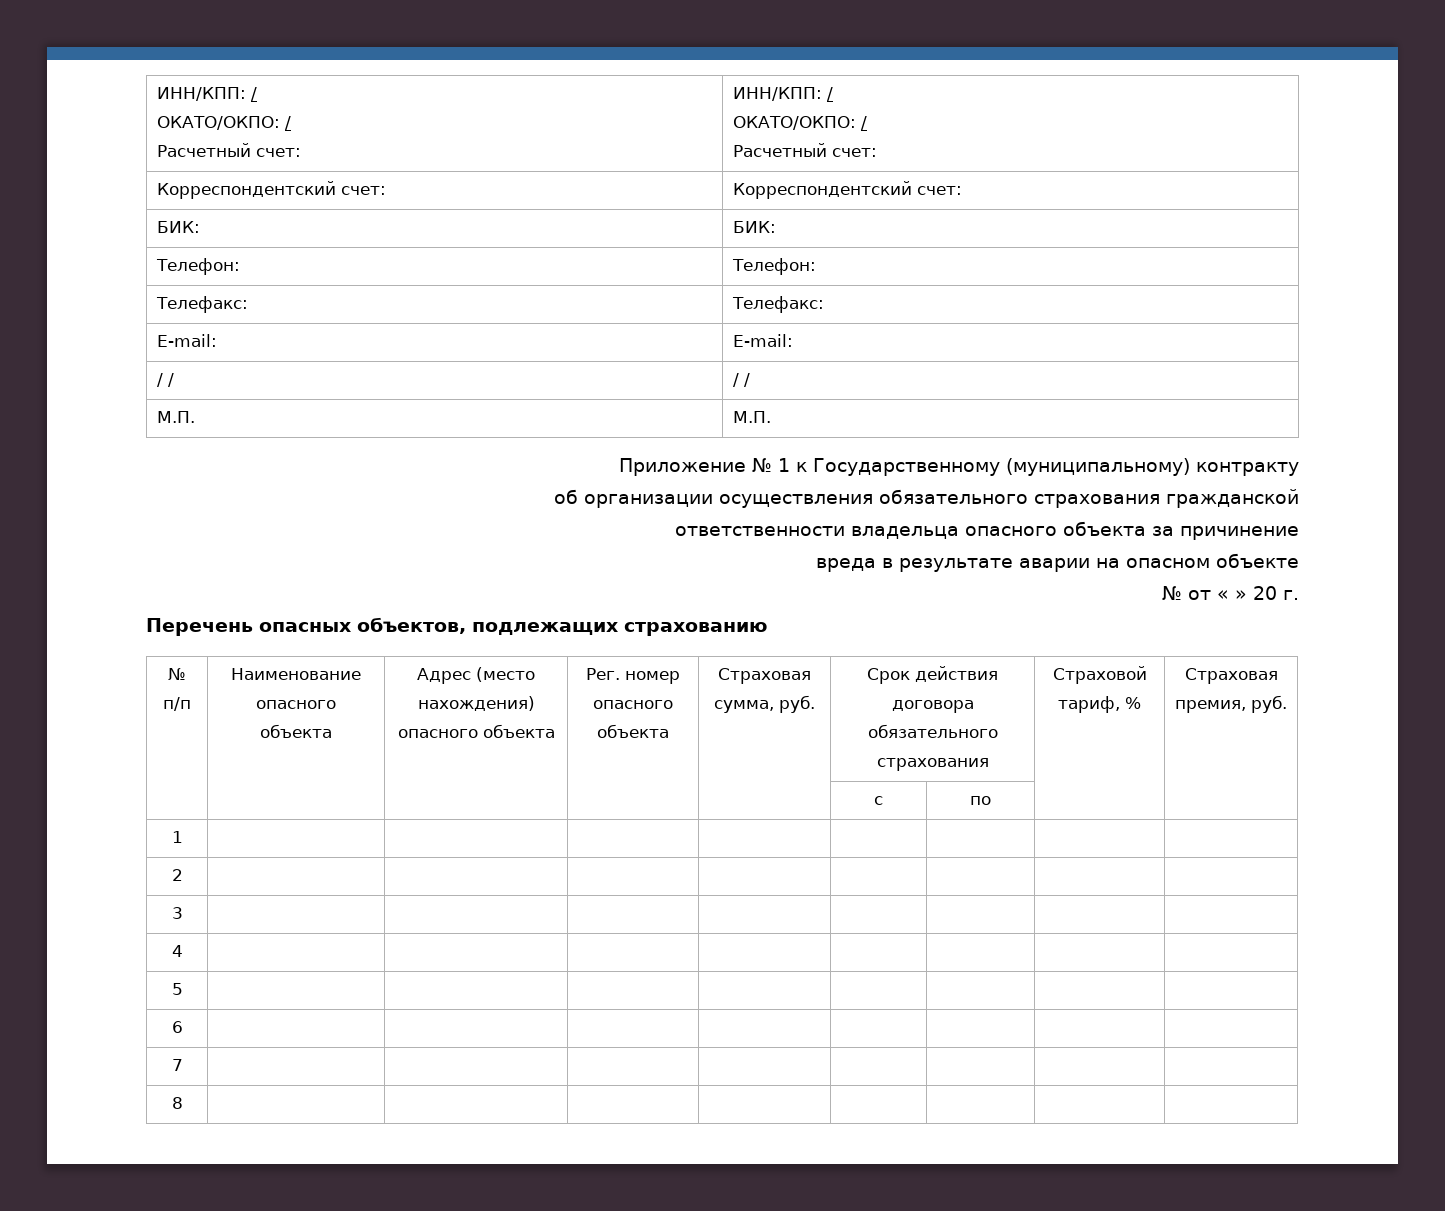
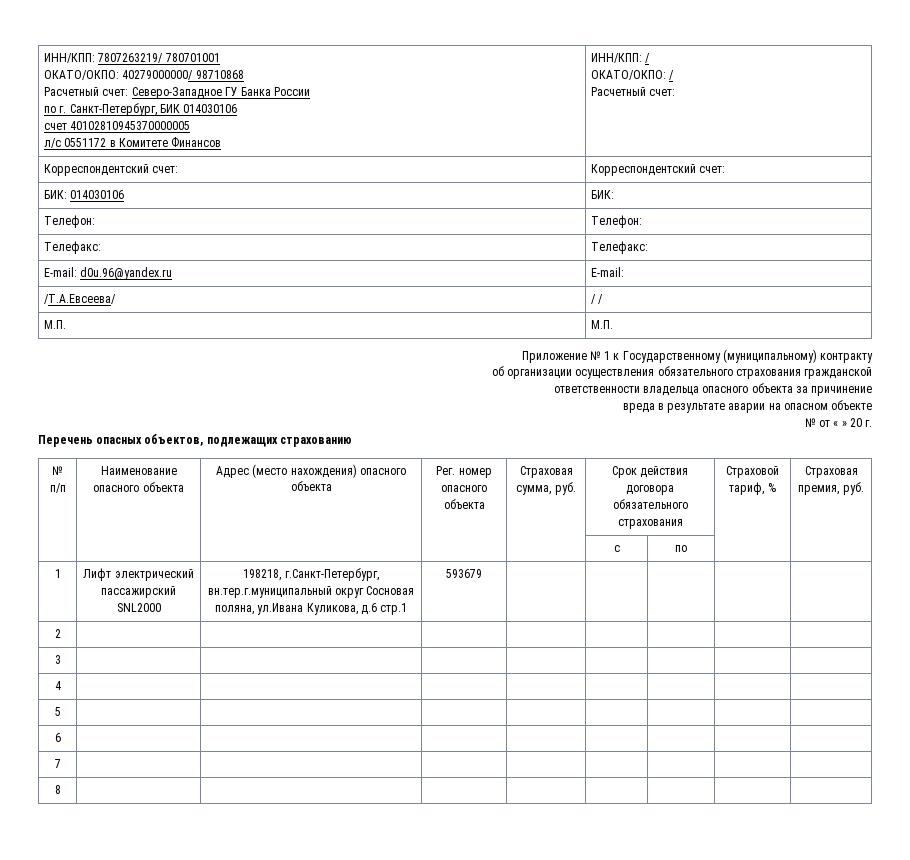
[156,87,257,101] [156,116,291,130] [156,143,301,157] ИНН/КПП: / // ОКАТО/ОКПО: / // Расчетный счет: -> [44,53,220,63] [44,70,244,80] [44,87,311,99] [44,103,238,116] [44,121,191,130] [44,137,222,148] ИНН/КПП: 7807263219/ 780701001 // ОКАТО/ОКПО: 40279000000/ 98710868 // Расчетный счет: Северо-Западное ГУ Банка России // по г. Санкт-Петербург, БИК 014030106 // счет 40102810945370000005 // л/с 0551172 в Комитете Финансов
(200, 227) none -> [70,190,125,199] 014030106
(217, 340) none -> [80,267,173,280] d0u.96@yandex.ru
[156,373,174,387] / / -> [44,294,117,304] /Т.А.Евсеева/
(183, 837) | | -> [83,568,194,581] [101,586,176,598] [116,603,161,612] [243,568,379,581] [207,586,415,598] [215,603,407,615] [446,569,482,578] Лифт электрический пассажирский SNL2000 | 198218, г.Санкт-Петербург, вн.тер.г.муниципальный округ Сосновая поляна, ул.Ивана Куликова, д.6 стр.1 | 593679

